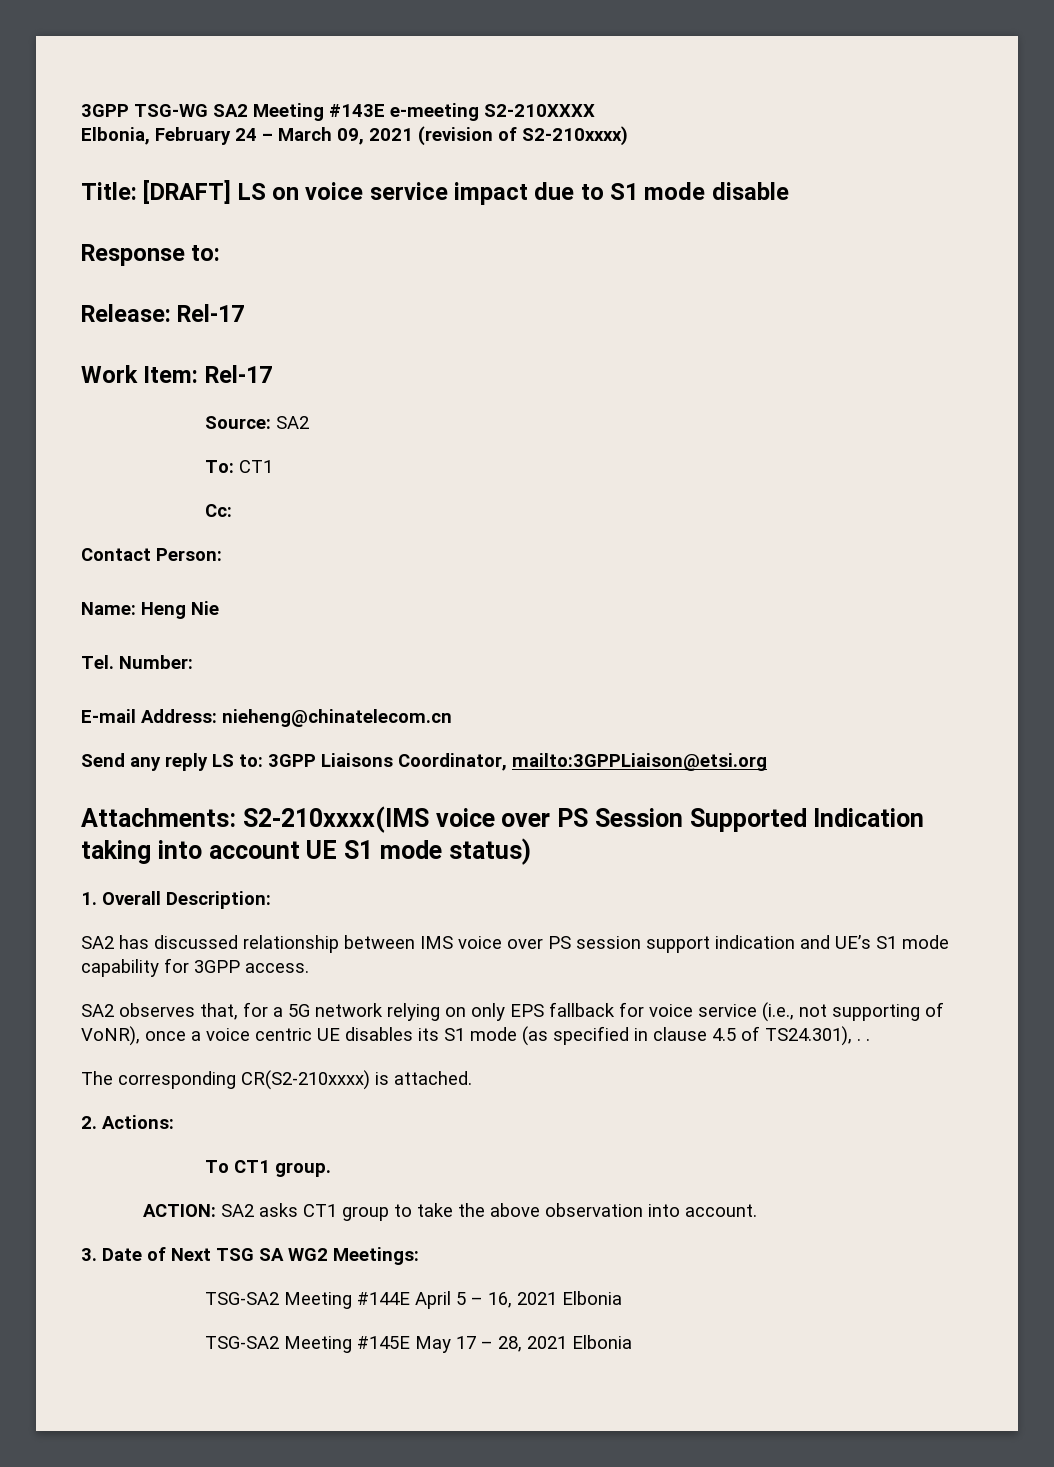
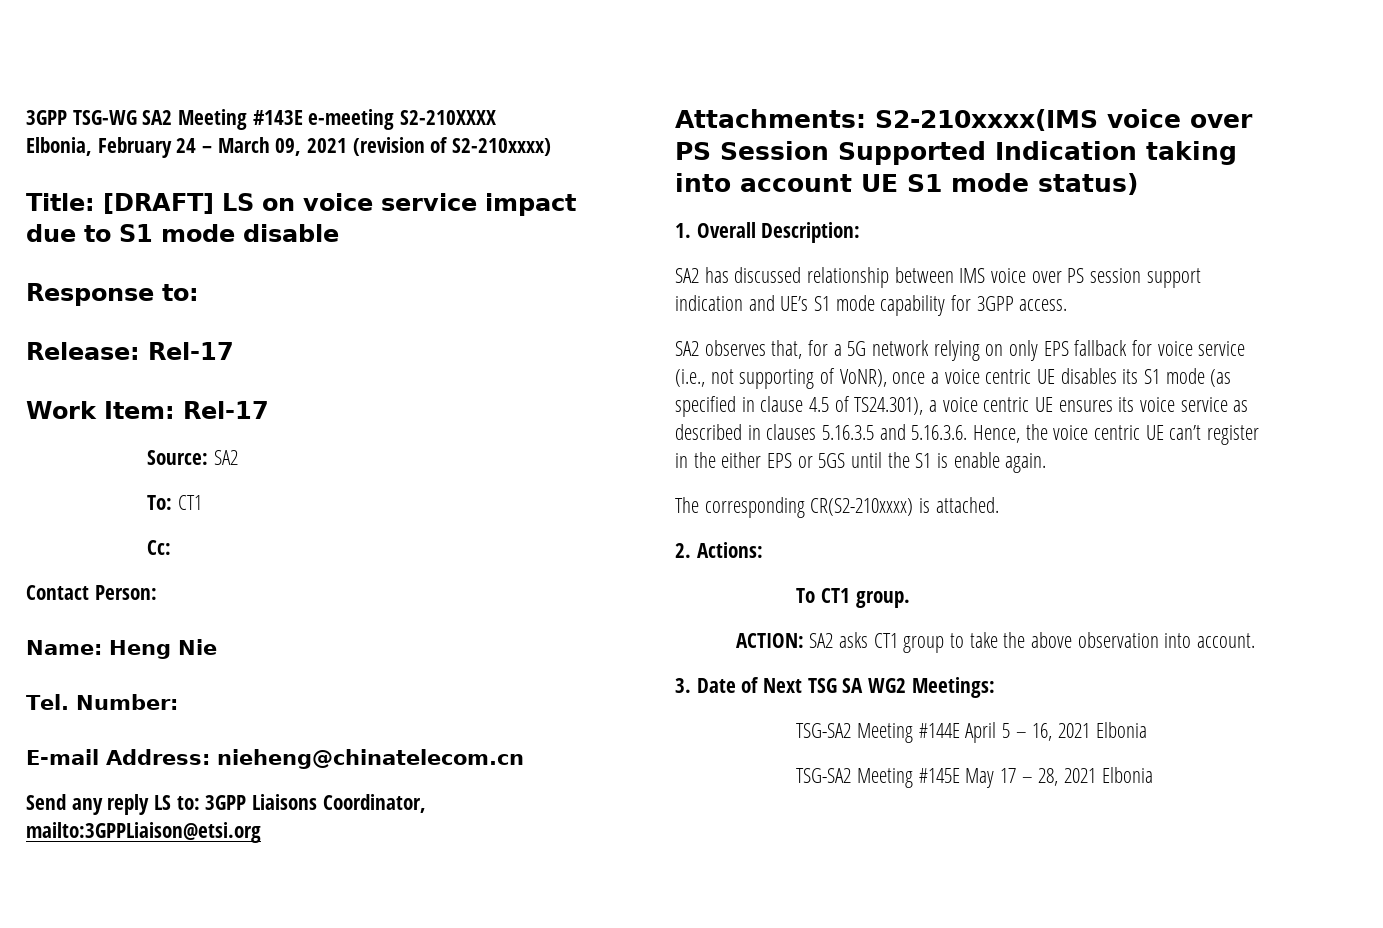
[857,1038,870,1041] . . -> [929,397,1249,412] [675,424,1260,445] [675,452,1047,473] a voice centric UE ensures its voice service as described in clauses 5.16.3.5 and 5.16.3.6. Hence, the voice centric UE can’t register in the either EPS or 5GS until the S1 is enable again.

